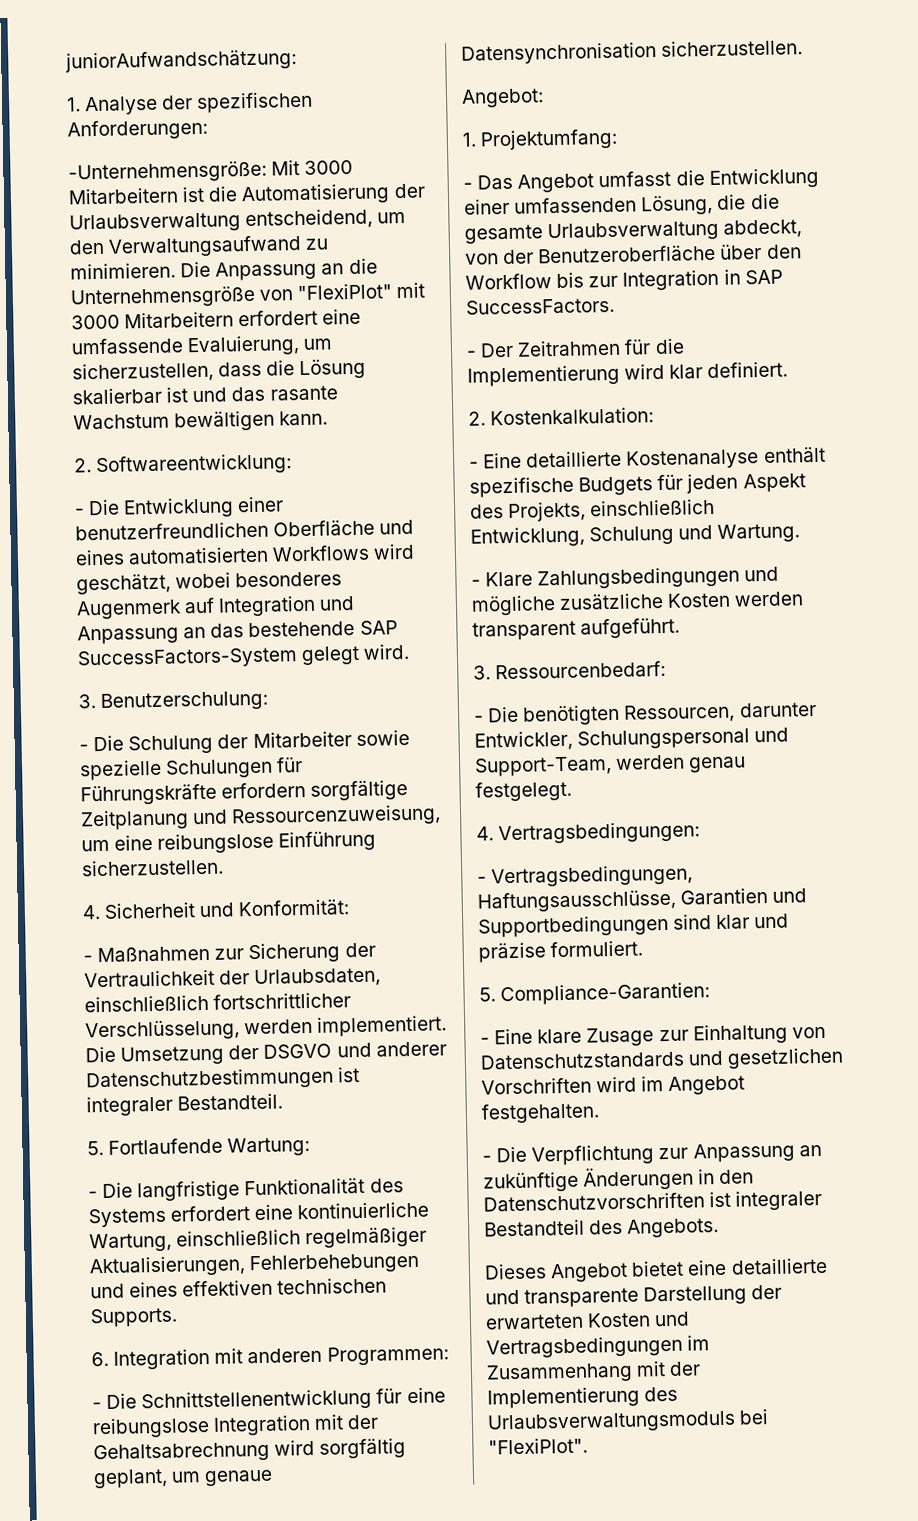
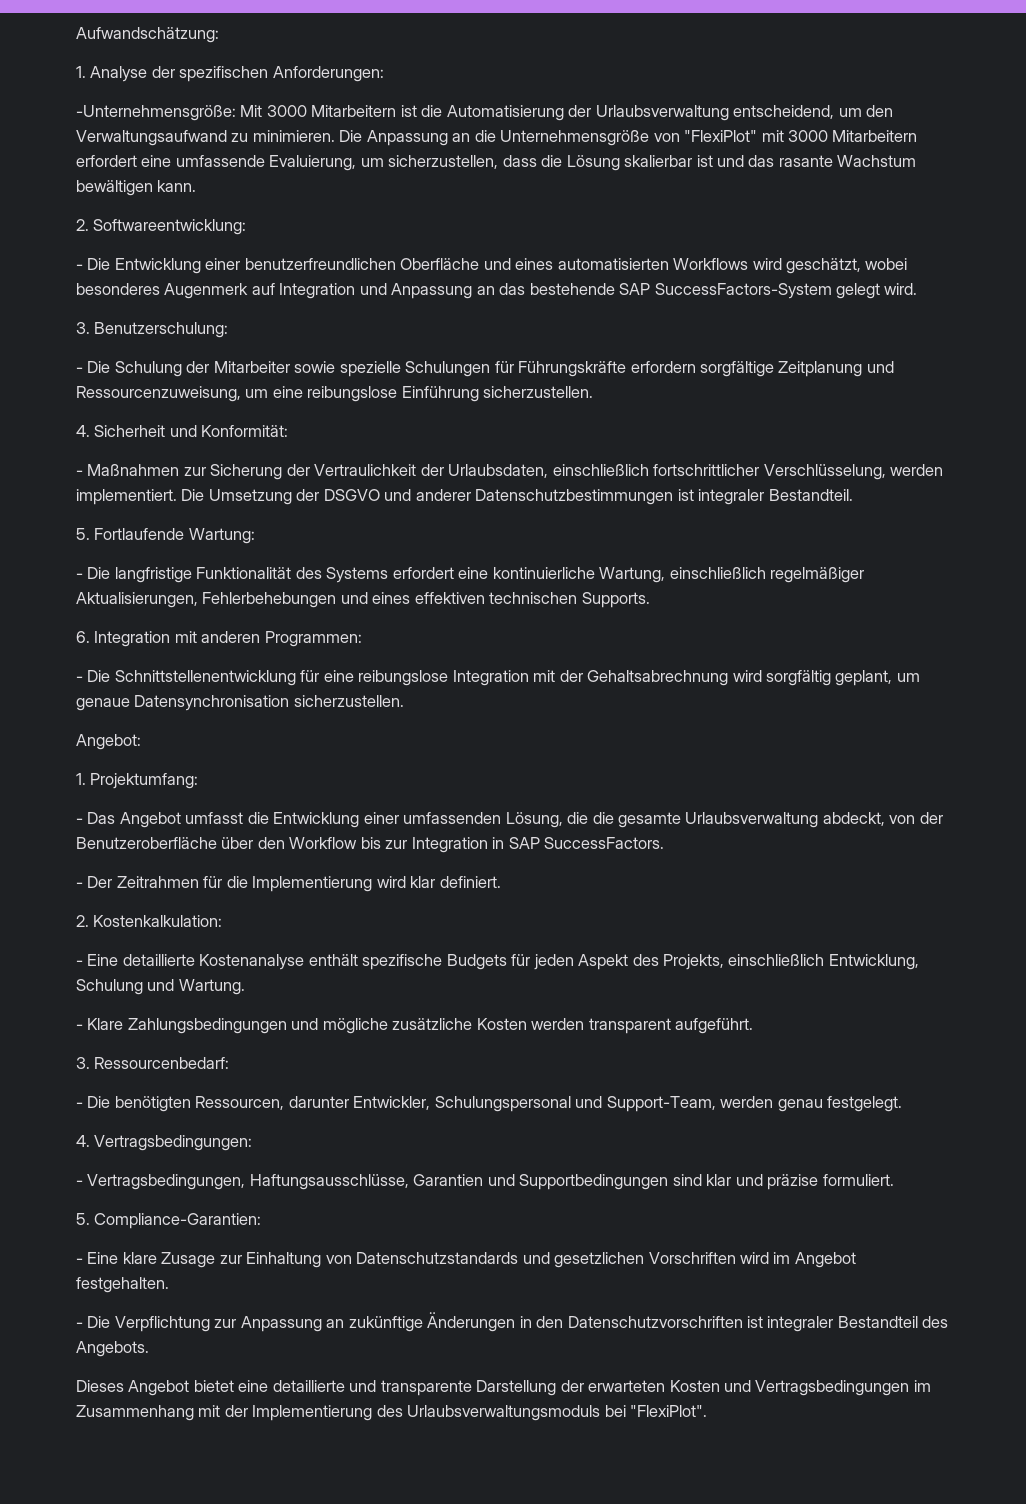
[65,49,297,73] juniorAufwandschätzung: -> [76,27,219,43] Aufwandschätzung:

